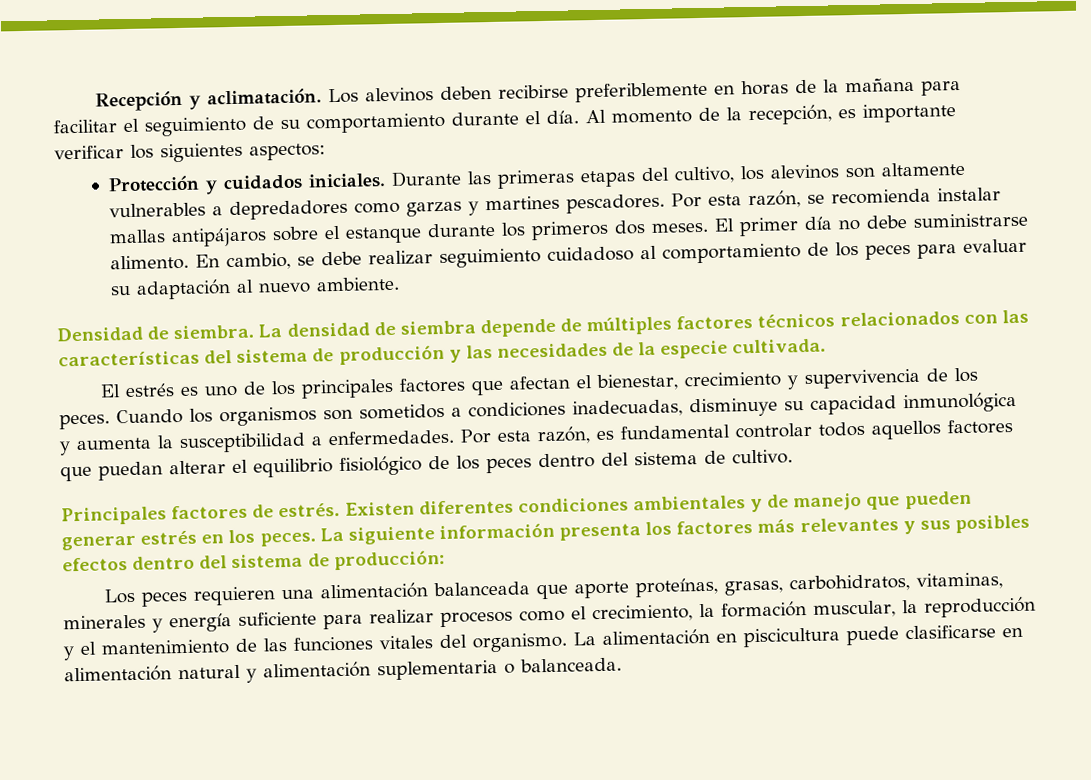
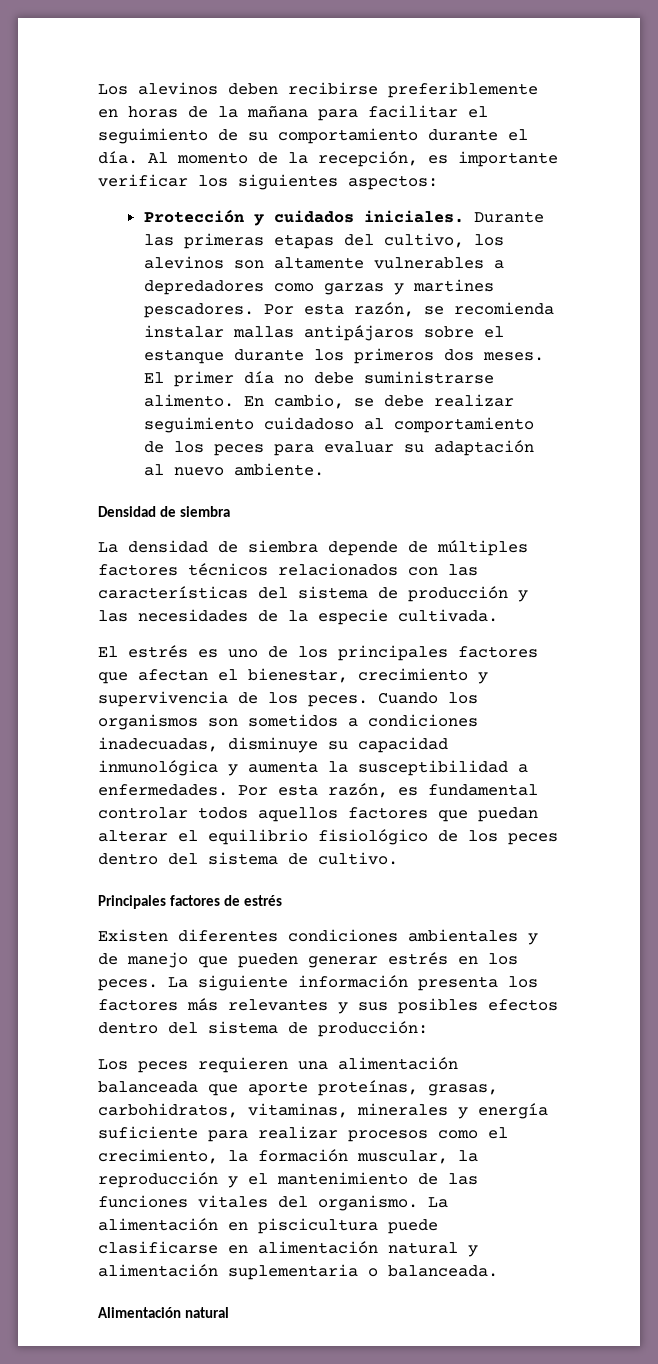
[94,88,322,112] Recepción y aclimatación. -> (98, 89) none
[173,324,255,340] siembra. -> [180,506,231,517] siembra //
[278,501,341,518] estrés. -> [244,895,283,906] estrés //
(622, 665) none -> [98,1307,230,1318] // Alimentación natural

